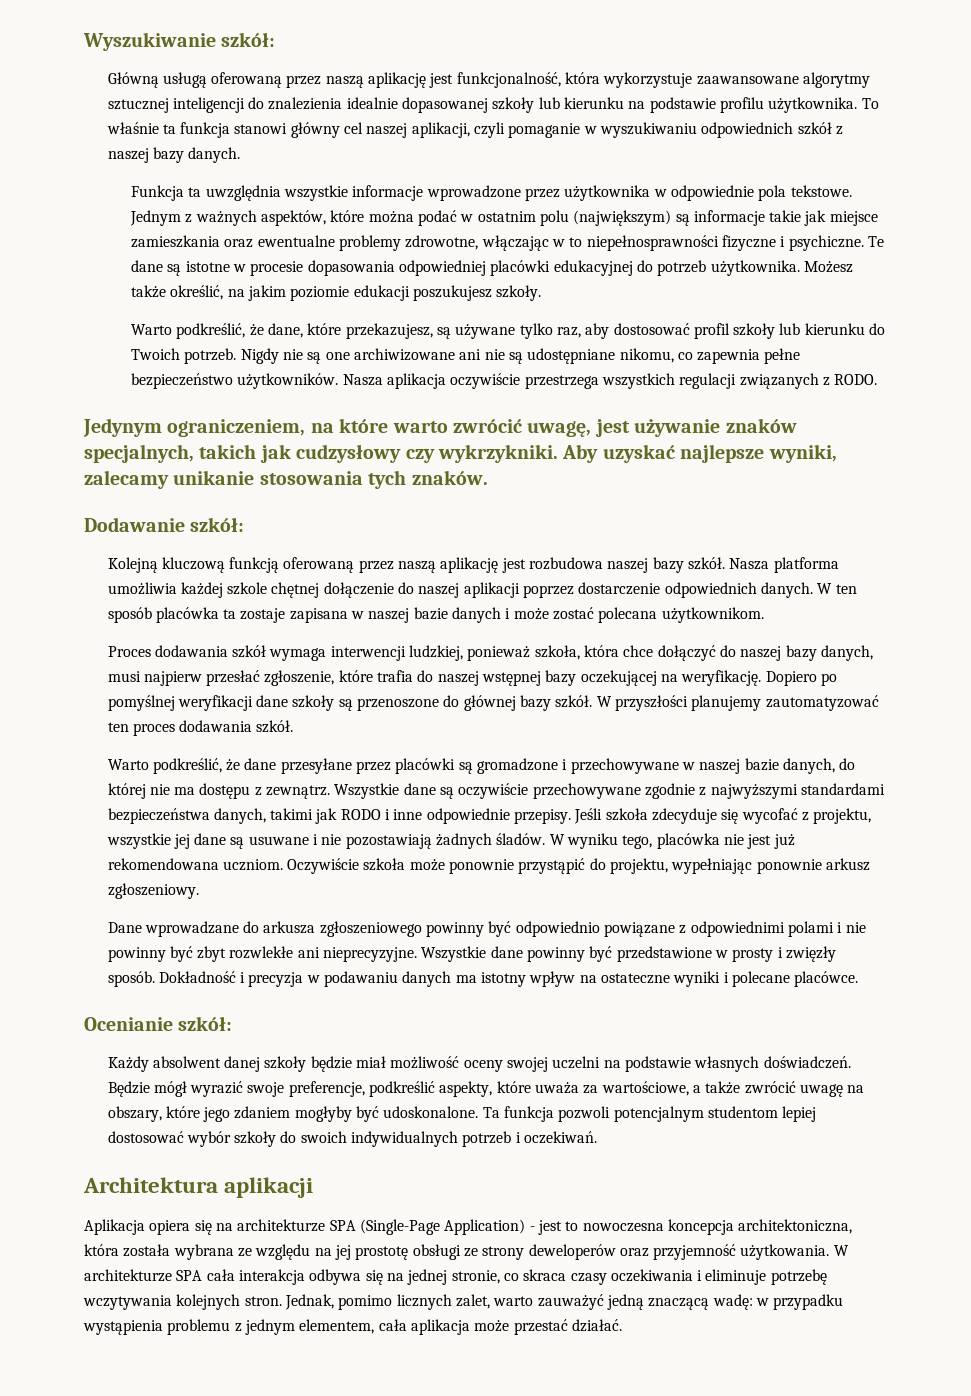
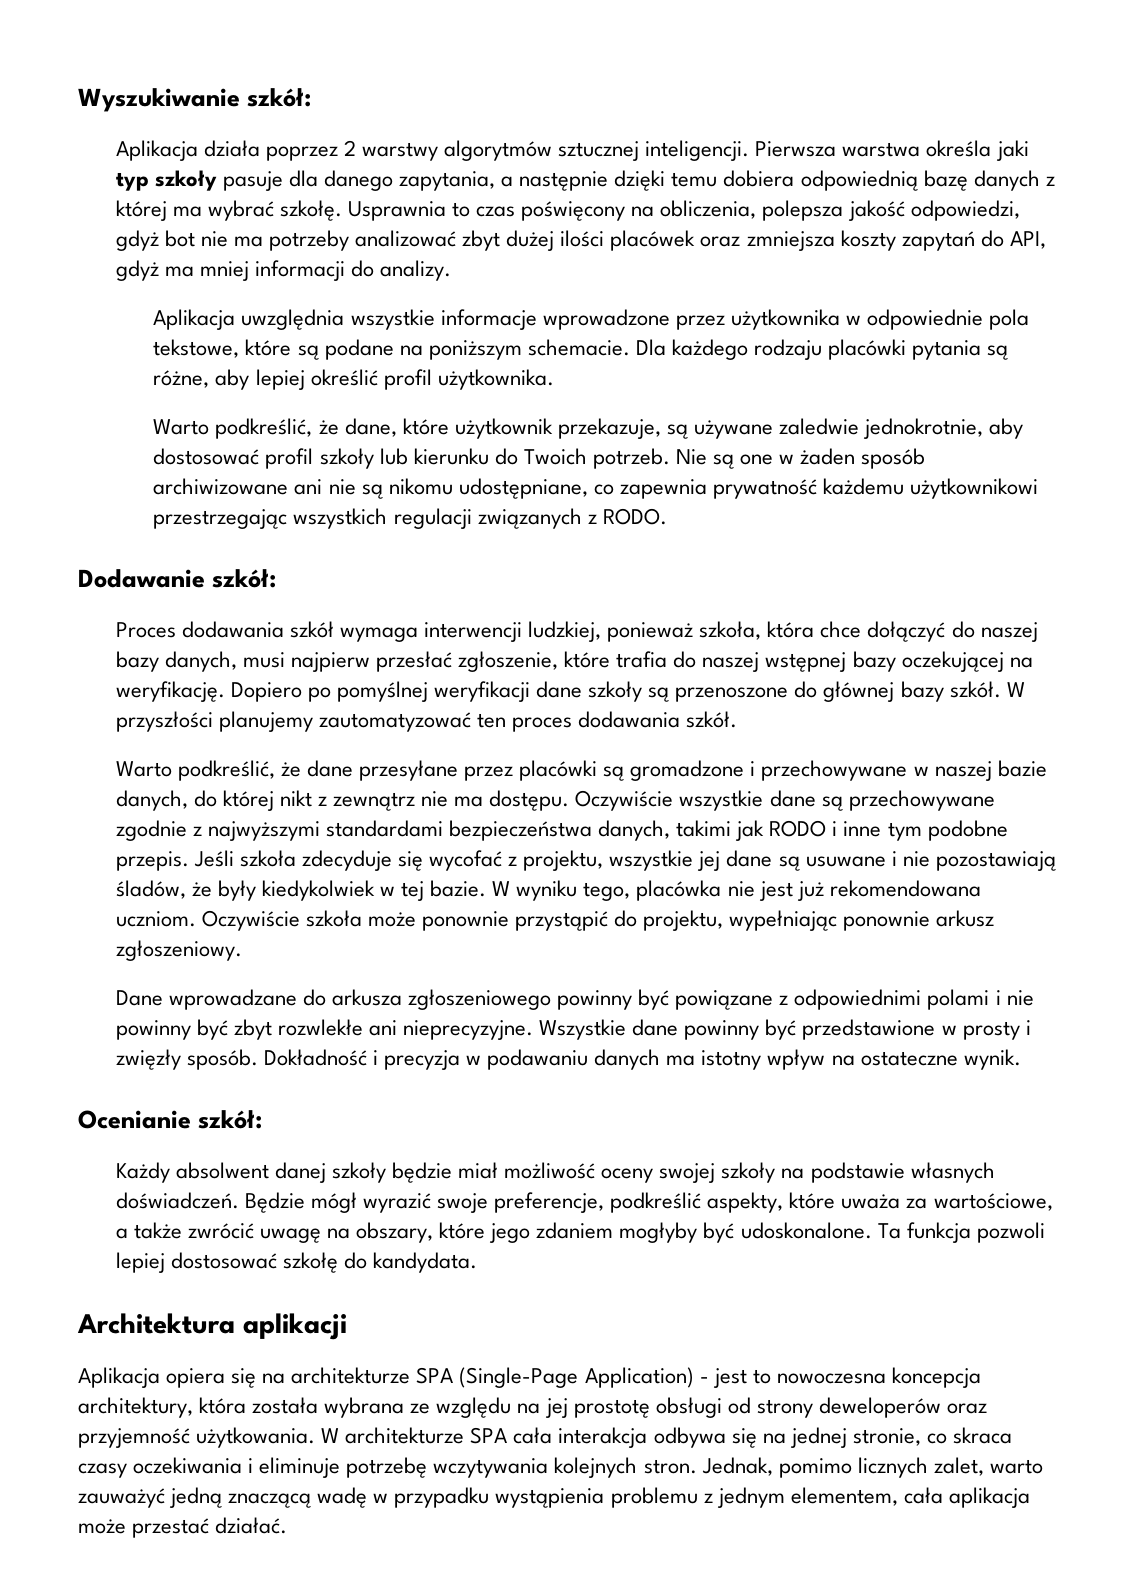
[107,72,871,88] [107,97,879,113] [106,122,843,138] [107,147,241,163] [130,185,202,201] Główną usługą oferowaną przez naszą aplikację jest funkcjonalność, która wykorzystuje zaawansowane algorytmy sztucznej inteligencji do znalezienia idealnie dopasowanej szkoły lub kierunku na podstawie profilu użytkownika. To właśnie ta funkcja stanowi główny cel naszej aplikacji, czyli pomaganie w wyszukiwaniu odpowiednich szkół z naszej bazy danych. // Funkcja ta -> [115,140,1029,161] [115,170,1055,191] [115,200,1020,221] [115,230,1046,251] [115,260,452,281] [153,309,236,330] Aplikacja działa poprzez 2 warstwy algorytmów sztucznej inteligencji. Pierwsza warstwa określa jaki typ szkoły pasuje dla danego zapytania, a następnie dzięki temu dobiera odpowiednią bazę danych z której ma wybrać szkołę. Usprawnia to czas poświęcony na obliczenia, polepsza jakość odpowiedzi, gdyż bot nie ma potrzeby analizować zbyt dużej ilości placówek oraz zmniejsza koszty zapytań do API, gdyż ma mniej informacji do analizy. // Aplikacja
[790,185,852,197] [129,210,878,226] [130,235,884,251] [130,260,853,276] [130,285,542,301] tekstowe. Jednym z ważnych aspektów, które można podać w ostatnim polu (największym) są informacje takie jak miejsce zamieszkania oraz ewentualne problemy zdrowotne, włączając w to niepełnosprawności fizyczne i psychiczne. Te dane są istotne w procesie dopasowania odpowiedniej placówki edukacyjnej do potrzeb użytkownika. Możesz także określić, na jakim poziomie edukacji poszukujesz szkoły. -> [153,339,1009,360] [153,369,554,390] tekstowe, które są podane na poniższym schemacie. Dla każdego rodzaju placówki pytania są różne, aby lepiej określić profil użytkownika.
[345,323,581,339] przekazujesz, są używane tylko raz, -> [454,418,984,439] użytkownik przekazuje, są używane zaledwie jednokrotnie,
[240,348,801,364] [130,373,599,389] Nigdy nie są one archiwizowane ani nie są udostępniane nikomu, co zapewnia pełne bezpieczeństwo użytkowników. Nasza aplikacja oczywiście przestrzega -> [676,448,926,469] [153,478,1039,499] [153,509,288,529] Nie są one w żaden sposób archiwizowane ani nie są nikomu udostępniane, co zapewnia prywatność każdemu użytkownikowi przestrzegając
[83,418,797,437] [84,444,837,463] [84,470,488,489] [84,517,245,532] [107,557,839,573] [107,582,857,598] [107,607,764,623] Jedynym ograniczeniem, na które warto zwrócić uwagę, jest używanie znaków specjalnych, takich jak cudzysłowy czy wykrzykniki. Aby uzyskać najlepsze wyniki, zalecamy unikanie stosowania tych znaków. // Dodawanie szkół: // Kolejną kluczową funkcją oferowaną przez naszą aplikację jest rozbudowa naszej bazy szkół. Nasza platforma umożliwia każdej szkole chętnej dołączenie do naszej aplikacji poprzez dostarczenie odpowiednich danych. W ten sposób placówka ta zostaje zapisana w naszej bazie danych i może zostać polecana użytkownikom. -> [78,569,277,588] Dodawanie szkół:
[149,783,529,799] nie ma dostępu z zewnątrz. Wszystkie dane są oczywiście -> [279,790,843,811] nikt z zewnątrz nie ma dostępu. Oczywiście wszystkie dane są
[426,808,572,824] odpowiednie przepisy. -> [887,820,1008,841] [115,851,189,871] tym podobne przepis.
[436,833,546,849] żadnych śladów. -> [115,880,487,901] śladów, że były kiedykolwiek w tej bazie.
[515,921,600,937] odpowiednio -> (670, 999) none
[673,971,859,987] wyniki i polecane placówce. -> [963,1049,1021,1070] wynik.
[552,1056,601,1069] uczelni -> [721,1162,776,1183] szkoły
[613,1106,817,1122] [107,1131,598,1147] potencjalnym studentom lepiej dostosować wybór szkoły do swoich indywidualnych potrzeb i oczekiwań. -> [115,1252,478,1273] lepiej dostosować szkołę do kandydata.
[738,1219,853,1234] architektoniczna, -> [78,1397,193,1418] architektury,
[463,1248,478,1257] ze -> [727,1397,751,1414] od
[712,1294,753,1310] wadę: -> [317,1487,368,1508] wadę

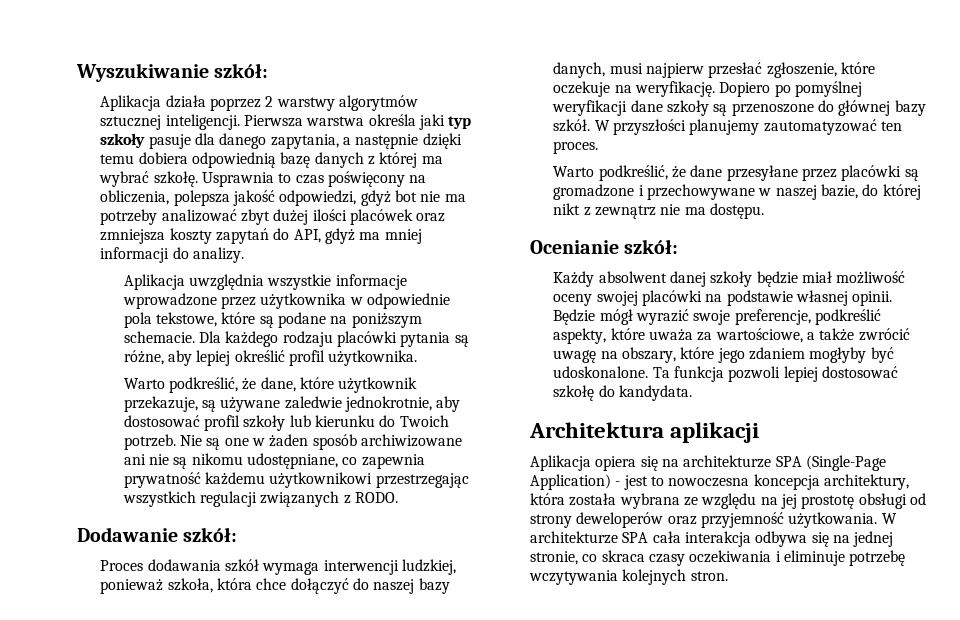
[616,651,1004,672] trafia do naszej wstępnej bazy oczekującej -> [553,81,611,97] oczekuje
[512,711,738,732] proces dodawania szkół. -> [553,141,599,154] proces.
[997,760,1047,777] [115,790,188,811] bazie danych, -> [820,184,858,199] bazie,
[575,790,995,811] [115,820,1008,841] [115,850,1056,871] [115,880,981,901] [115,910,995,931] [115,940,242,961] [115,989,1034,1010] [115,1019,1031,1040] [115,1049,1021,1070] Oczywiście wszystkie dane są przechowywane zgodnie z najwyższymi standardami bezpieczeństwa danych, takimi jak RODO i inne tym podobne przepis. Jeśli szkoła zdecyduje się wycofać z projektu, wszystkie jej dane są usuwane i nie pozostawiają śladów, że były kiedykolwiek w tej bazie. W wyniku tego, placówka nie jest już rekomendowana uczniom. Oczywiście szkoła może ponownie przystąpić do projektu, wypełniając ponownie arkusz zgłoszeniowy. // Dane wprowadzane do arkusza zgłoszeniowego powinny być powiązane z odpowiednimi polami i nie powinny być zbyt rozwlekłe ani nieprecyzyjne. Wszystkie dane powinny być przedstawione w prosty i zwięzły sposób. Dokładność i precyzja w podawaniu danych ma istotny wpływ na ostateczne wynik. -> (764, 211) none
[721,1162,776,1183] szkoły -> [641,290,702,306] placówki
[910,1162,995,1183] [115,1192,239,1209] własnych doświadczeń. -> [795,290,893,306] własnej opinii.
[701,1457,1043,1478] [78,1487,1030,1508] [78,1517,288,1538] Jednak, pomimo licznych zalet, warto zauważyć jedną znaczącą wadę w przypadku wystąpienia problemu z jednym elementem, cała aplikacja może przestać działać. -> (728, 576) none

